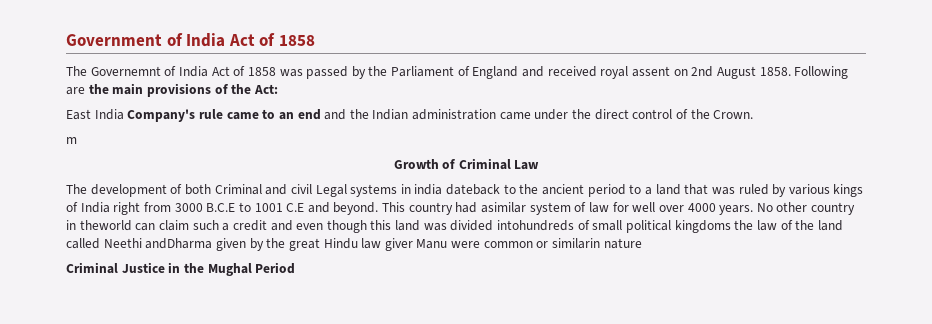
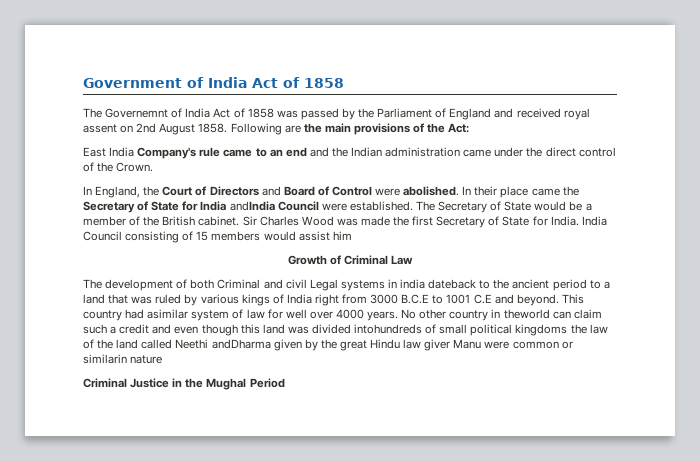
[66,137,77,144] m -> [83,186,579,198] [83,201,592,213] [83,216,607,228] [83,231,352,243] In England, the Court of Directors and Board of Control were abolished. In their place came the Secretary of State for India andIndia Council were established. The Secretary of State would be a member of the British cabinet. Sir Charles Wood was made the first Secretary of State for India. India Council consisting of 15 members would assist him

